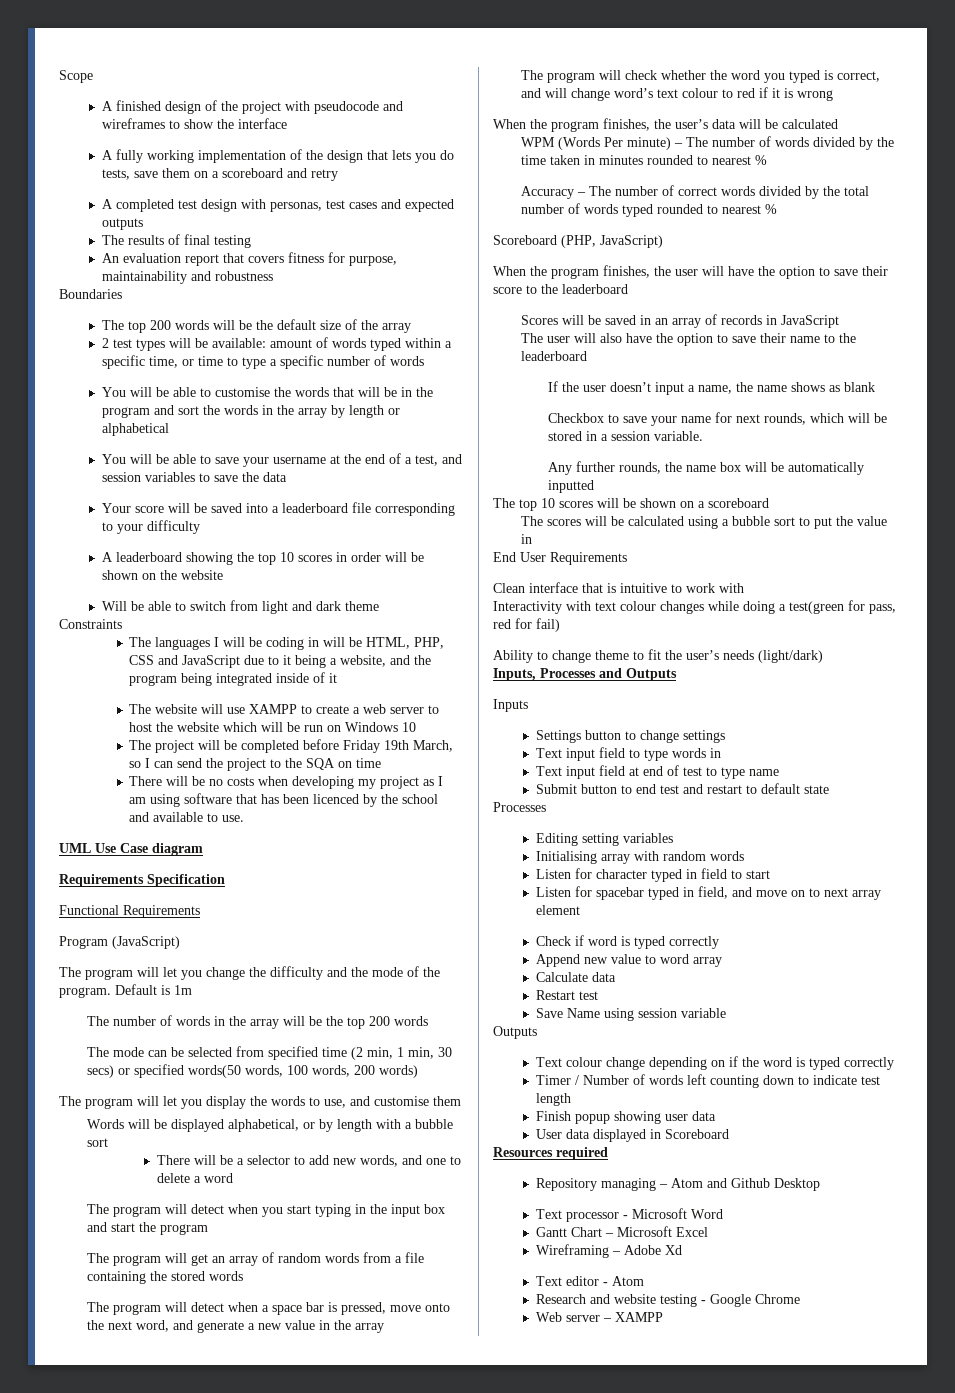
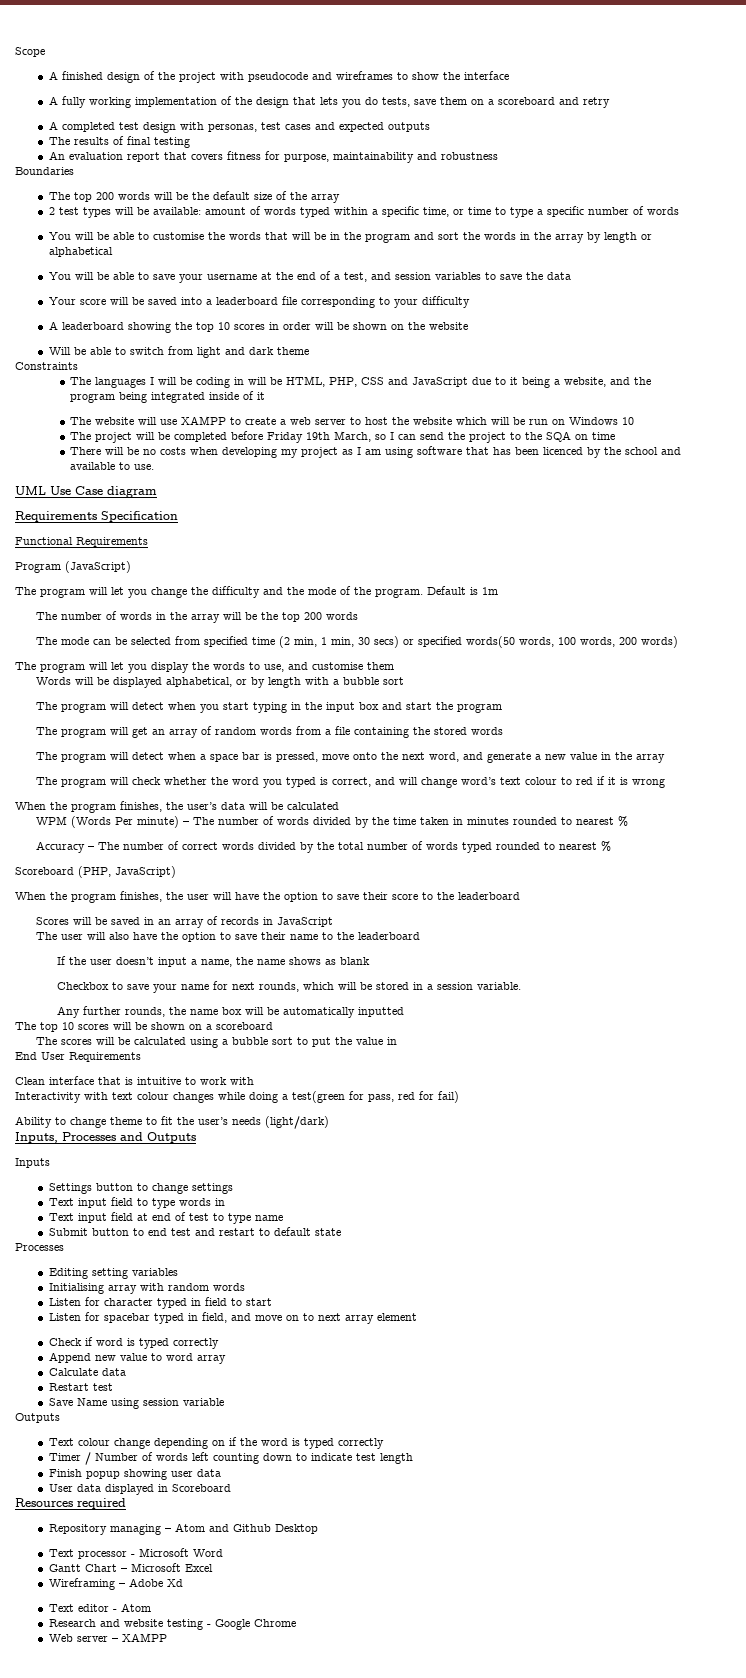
[156,1155,461,1167] [156,1173,233,1183] // There will be a selector to add new words, and one to delete a word -> (405, 681) none

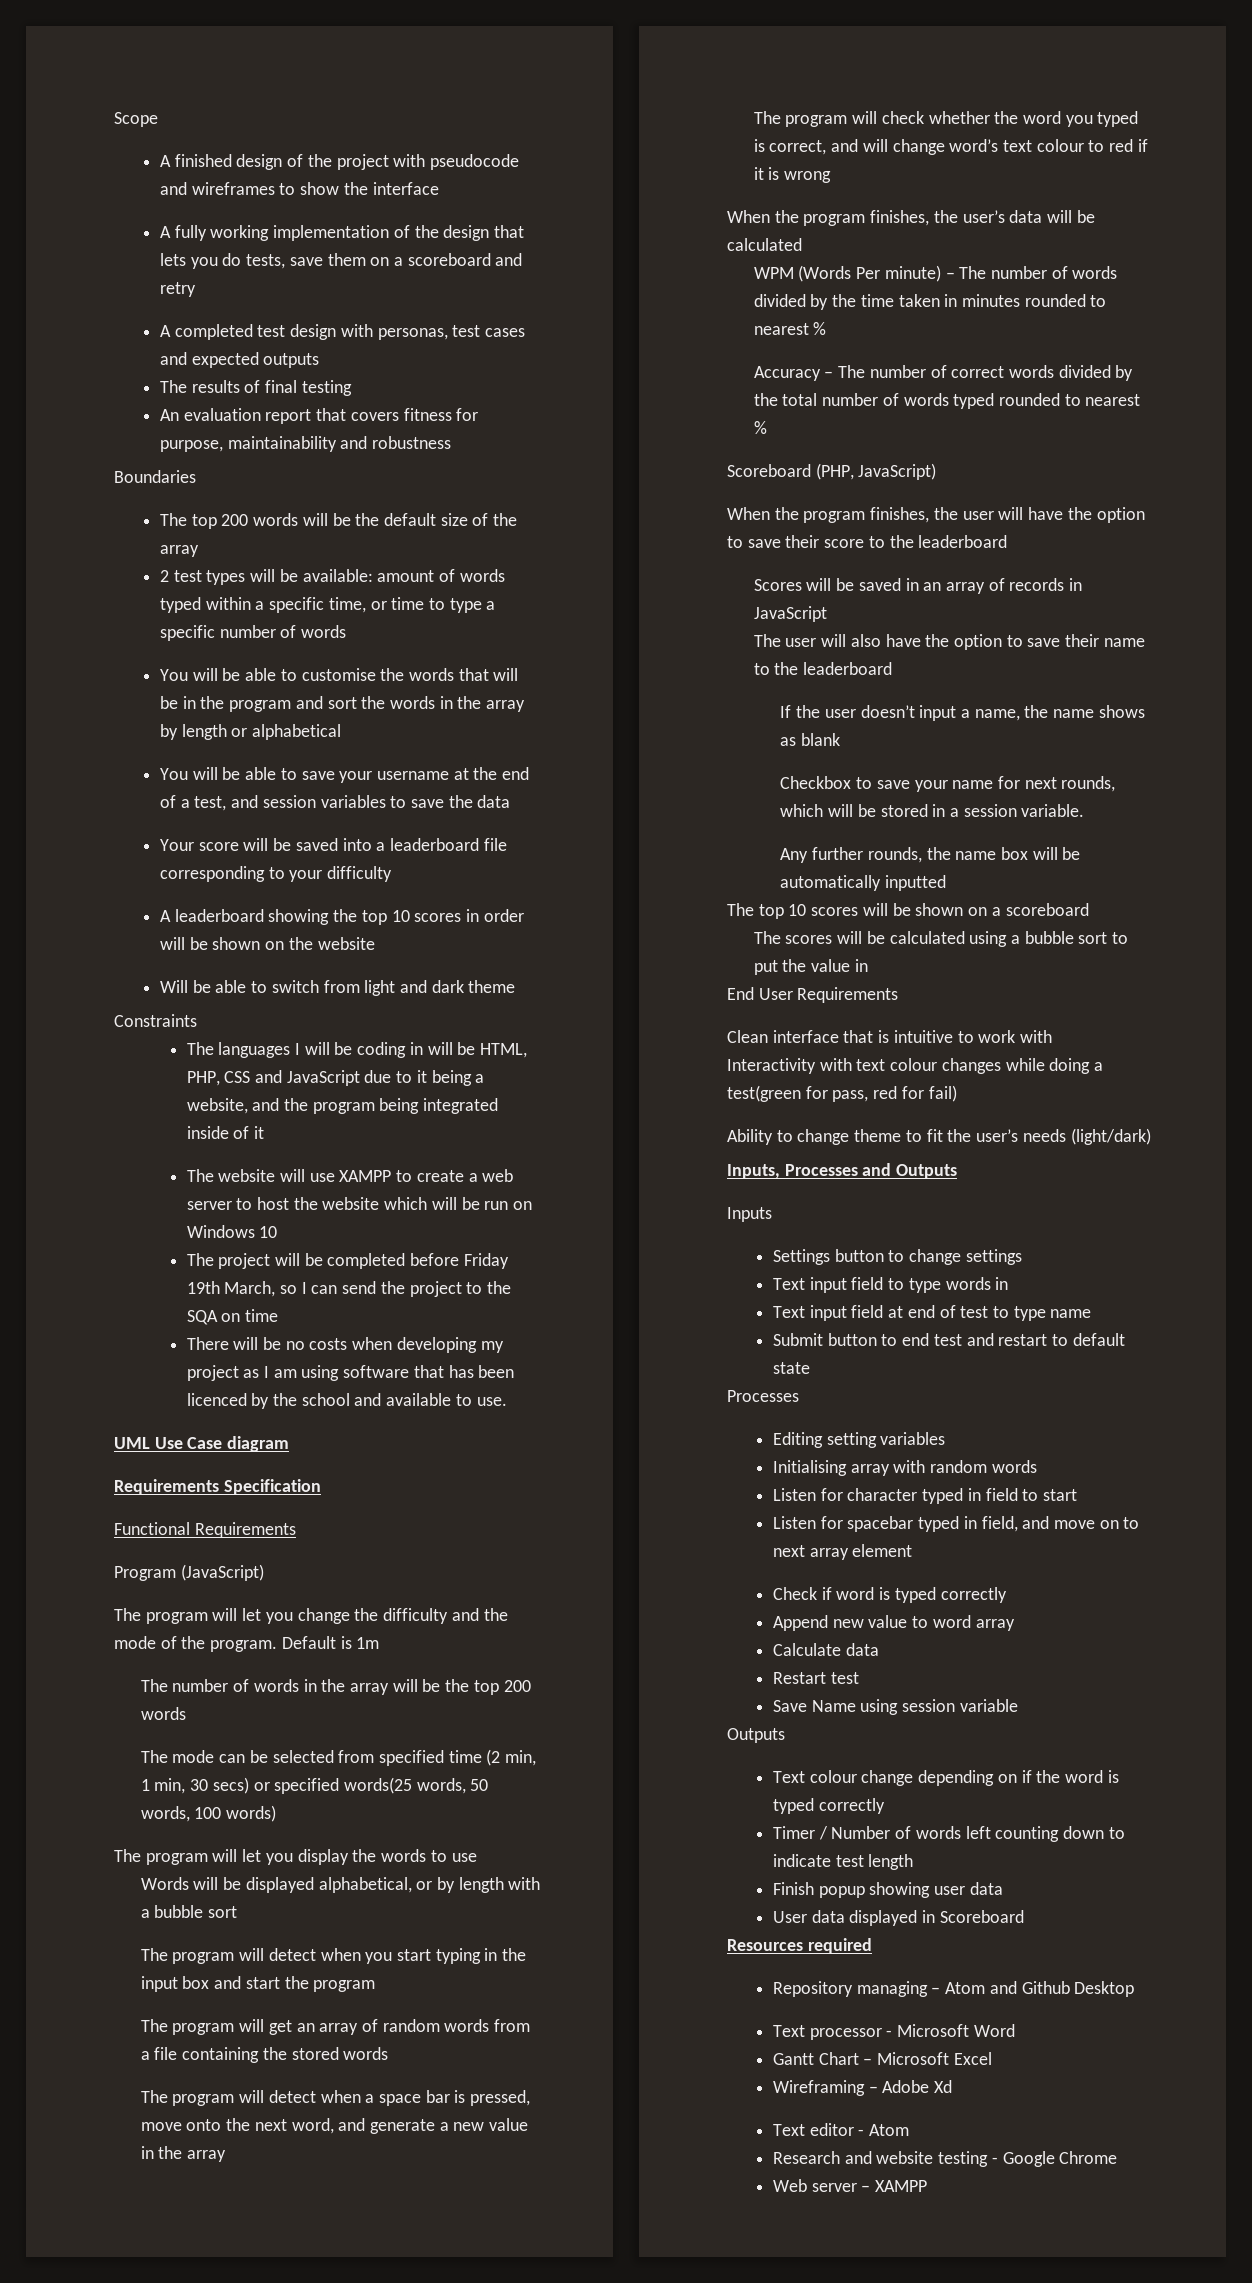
[466,636,638,648] words(50 words, 100 words, 200 -> [344,1777,489,1794] [140,1806,222,1822] words(25 words, 50 words, 100
[264,662,394,672] use, and customise them -> [451,1853,477,1862] use

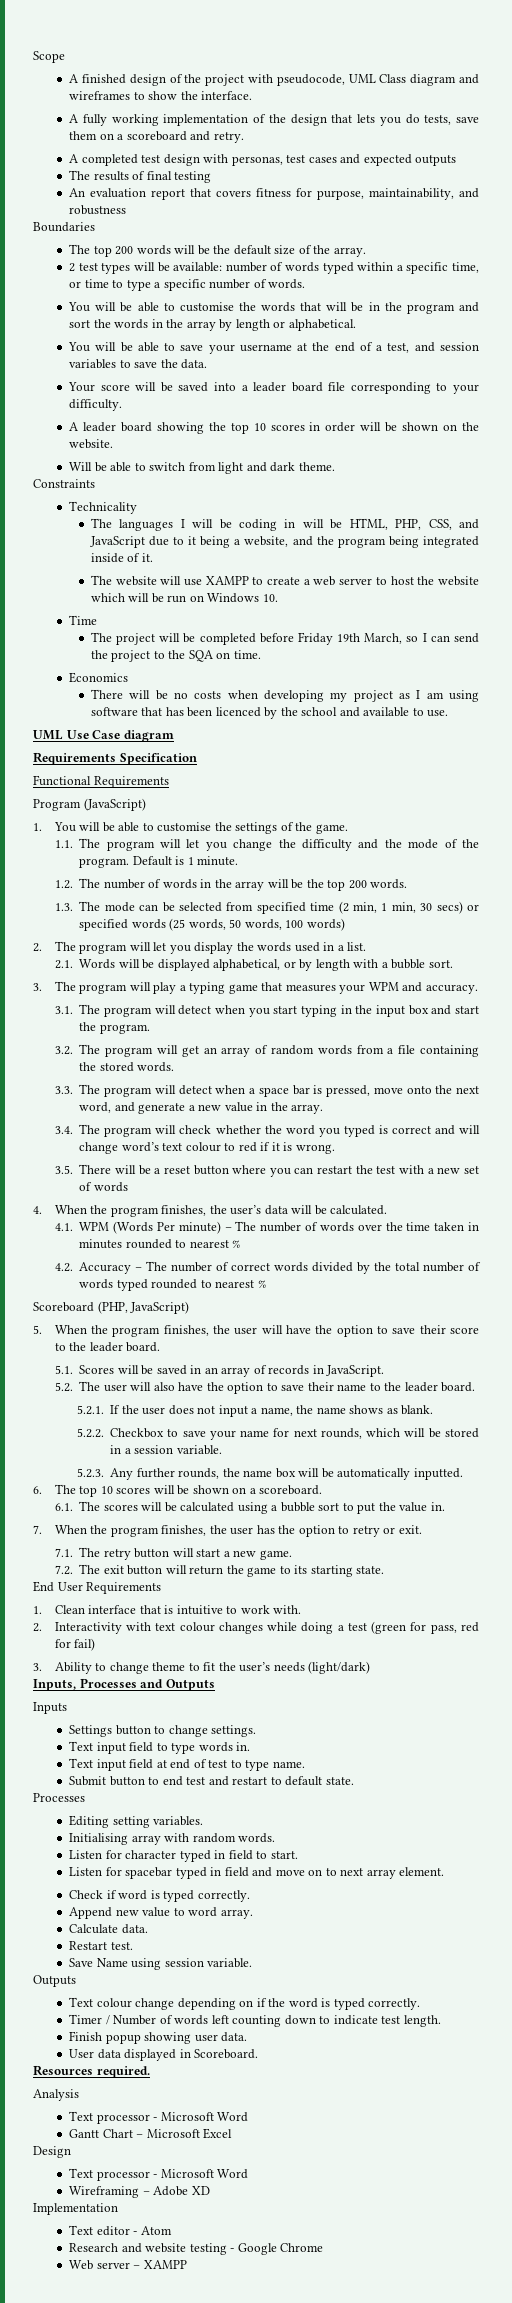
[429,154,519,170] pseudocode -> [276,74,457,86] pseudocode, UML Class diagram
[372,182,439,195] interface -> [201,91,253,100] interface.
[159,282,196,297] retry -> [213,132,244,143] retry.
[227,436,337,452] maintainability -> [369,188,455,200] maintainability,
[159,545,199,557] array -> [333,247,366,257] array.
[377,570,435,582] amount -> [225,262,267,272] number
[301,625,347,638] words -> [268,279,306,289] words.
[252,724,342,740] alphabetical -> [288,319,356,331] alphabetical.
[477,795,511,808] data -> [181,359,208,369] data.
[389,838,479,851] leaderboard -> [253,382,323,392] leader board
[327,866,393,882] [159,909,264,922] difficulty // A leaderboard -> [69,399,123,411] [69,422,152,432] difficulty. // A leader board
[317,937,375,950] website -> [69,439,114,449] website.
[468,980,516,993] theme -> [298,462,335,471] theme.
(197, 1020) none -> [69,501,138,514] // Technicality
[224,1071,251,1083] CSS -> [428,519,452,530] CSS,
[254,1126,265,1139] it -> [141,553,153,562] it.
[259,1226,278,1238] 10 -> [262,594,278,602] [69,615,98,625] 10. // Time
[245,1309,279,1322] time -> [233,650,261,659] [69,672,129,683] time. // Economics
(264, 1572) none -> [33,822,348,834] [54,840,73,848] 1. You will be able to customise the settings of the game. // 1.1.
[356,1637,380,1649] 1m // -> [187,856,239,866] [54,880,73,889] 1 minute. // 1.2.
[140,1707,186,1720] words // -> [370,879,408,889] [54,903,73,911] words. // 1.3.
[344,1777,413,1794] words(25 -> [131,918,186,931] words (25
(277, 1813) none -> [33,943,42,952] 2.
[430,1850,477,1862] to use // -> [294,942,367,952] [54,960,73,969] used in a list. // 2.1.
[208,1906,238,1918] sort // -> [428,960,453,968] [33,981,478,994] [54,1006,73,1014] sort. // 3. The program will play a typing game that measures your WPM and accuracy. // 3.1.
[313,1980,376,1992] program // -> [99,1024,150,1034] [54,1046,73,1055] program. // 3.2.
[343,2047,389,2060] words // -> [137,1062,175,1072] [54,1086,73,1094] words. // 3.3.
[187,2150,227,2162] array // -> [291,1104,324,1114] [54,1126,73,1134] array. // 3.4.
[769,140,827,155] correct, -> [391,1126,431,1134] correct
[784,171,832,183] wrong // -> [295,1144,335,1154] [54,1164,480,1177] [79,1182,128,1192] [33,1206,42,1214] wrong. // 3.5. There will be a reset button where you can restart the test with a new set of words // 4.
[727,238,802,251] calculated // -> [330,1205,388,1215] [54,1223,73,1231] calculated. // 4.1.
[753,294,829,310] divided by -> [357,1224,382,1231] over
(827, 328) none -> [54,1263,73,1272] 4.2.
(937, 471) none -> [33,1325,42,1334] 5.
[918,535,1008,548] leaderboard // -> [89,1342,161,1352] [54,1365,73,1374] leader board. // 5.1.
[753,606,827,622] JavaScript // -> [326,1365,385,1377] [54,1382,73,1392] JavaScript. // 5.2.
[803,662,893,675] leaderboard // -> [404,1382,476,1392] [76,1405,104,1415] leader board. // 5.2.1.
[860,705,915,718] doesn’t -> [168,1405,216,1415] does not
[801,733,841,746] blank // -> [401,1405,434,1415] [76,1428,104,1438] blank. // 5.2.2.
(1085, 810) none -> [76,1468,104,1478] 5.2.3.
[885,875,947,891] inputted // -> [413,1468,463,1480] [33,1486,42,1494] inputted. // 6.
[1005,903,1089,916] scoreboard // -> [259,1485,323,1495] [54,1503,73,1511] scoreboard. // 6.1.
[854,959,868,972] in -> [430,1502,445,1511] [33,1525,422,1537] [54,1547,292,1560] [54,1564,385,1577] in. // 7. When the program finishes, the user has the option to retry or exit. // 7.1. The retry button will start a new game. // 7.2. The exit button will return the game to its starting state.
(899, 995) none -> [33,1606,42,1614] 1.
[1020,1030,1053,1043] with // -> [273,1605,302,1614] [33,1623,42,1632] with. // 2.
[727,1085,801,1102] test(green -> [347,1621,407,1634] test (green
(957, 1093) none -> [33,1663,42,1671] 3.
[965,1249,1022,1265] settings -> [211,1725,257,1737] settings.
[995,1277,1009,1290] in -> [236,1742,251,1751] in.
[1050,1309,1092,1318] name -> [272,1761,305,1768] name.
[772,1362,810,1374] state -> [325,1777,354,1785] state.
[880,1432,946,1445] variables -> [153,1816,204,1826] variables.
[991,1460,1037,1473] words -> [238,1833,276,1843] words.
[1042,1489,1077,1501] start -> [270,1851,298,1859] start.
[981,1516,1018,1532] field, -> [224,1867,249,1877] field
[852,1544,913,1557] element -> [399,1867,445,1876] element.
[940,1587,1007,1603] correctly -> [197,1890,250,1902] correctly.
[975,1619,1015,1631] array -> [220,1909,253,1919] array.
[845,1643,879,1656] data -> [121,1924,148,1934] data.
[830,1672,859,1684] test -> [110,1942,133,1950] test.
[959,1699,1018,1712] variable -> [207,1958,253,1968] variable.
[818,1798,885,1814] correctly -> [368,1998,421,2010] correctly.
[868,1854,914,1870] length -> [403,2015,441,2027] length.
[969,1882,1003,1895] data -> [221,2032,248,2042] data.
[939,1910,1024,1923] Scoreboard -> [194,2049,259,2059] Scoreboard.
[807,1938,872,1954] [772,1981,1135,1997] required // Repository managing – Atom and Github Desktop -> [96,2066,150,2078] [33,2089,79,2101] required. // Analysis
(992, 2058) none -> [33,2146,71,2158] [69,2168,249,2181] // Design // Text processor - Microsoft Word
[934,2080,953,2093] Xd -> [191,2186,210,2195] [33,2203,118,2215] XD // Implementation

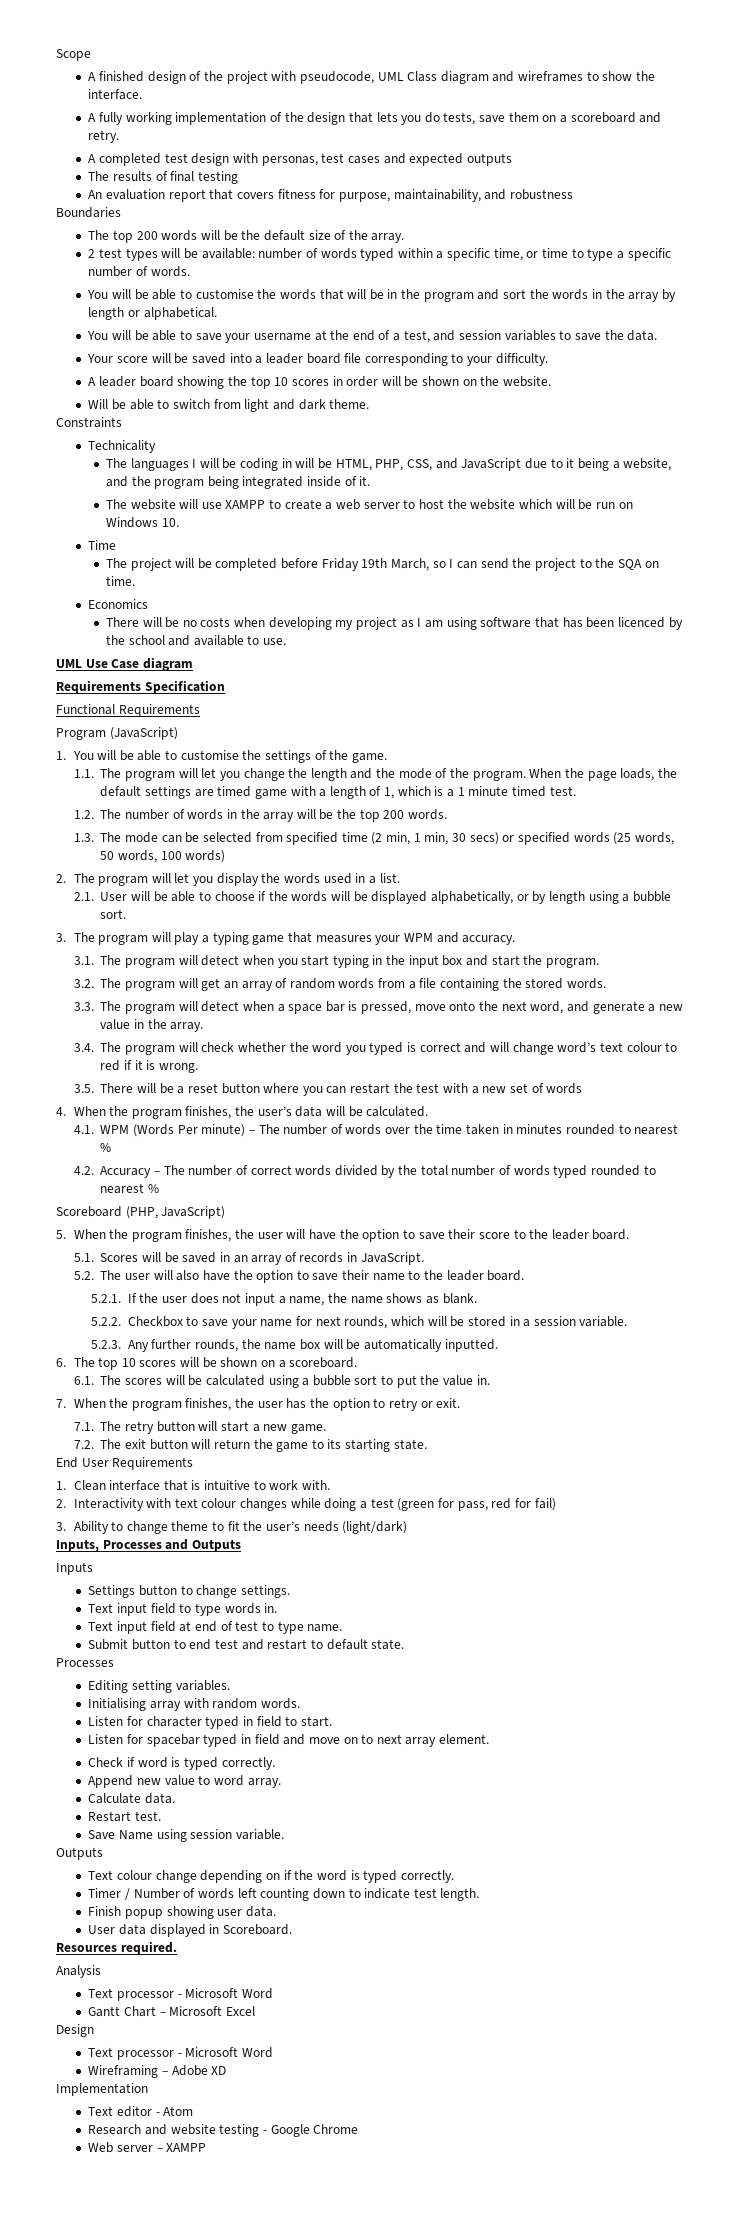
[302,839,353,851] difficulty -> [310,768,347,781] length
[132,856,239,866] Default is 1 minute. -> [529,768,677,781] [100,786,576,799] When the page loads, the default settings are timed game with a length of 1, which is a 1 minute timed test.
[79,959,116,969] Words -> [100,891,328,902] User will be able to choose if the words
[213,959,281,971] alphabetical, -> [431,891,514,904] alphabetically,
[353,959,379,968] with -> [588,891,619,904] using

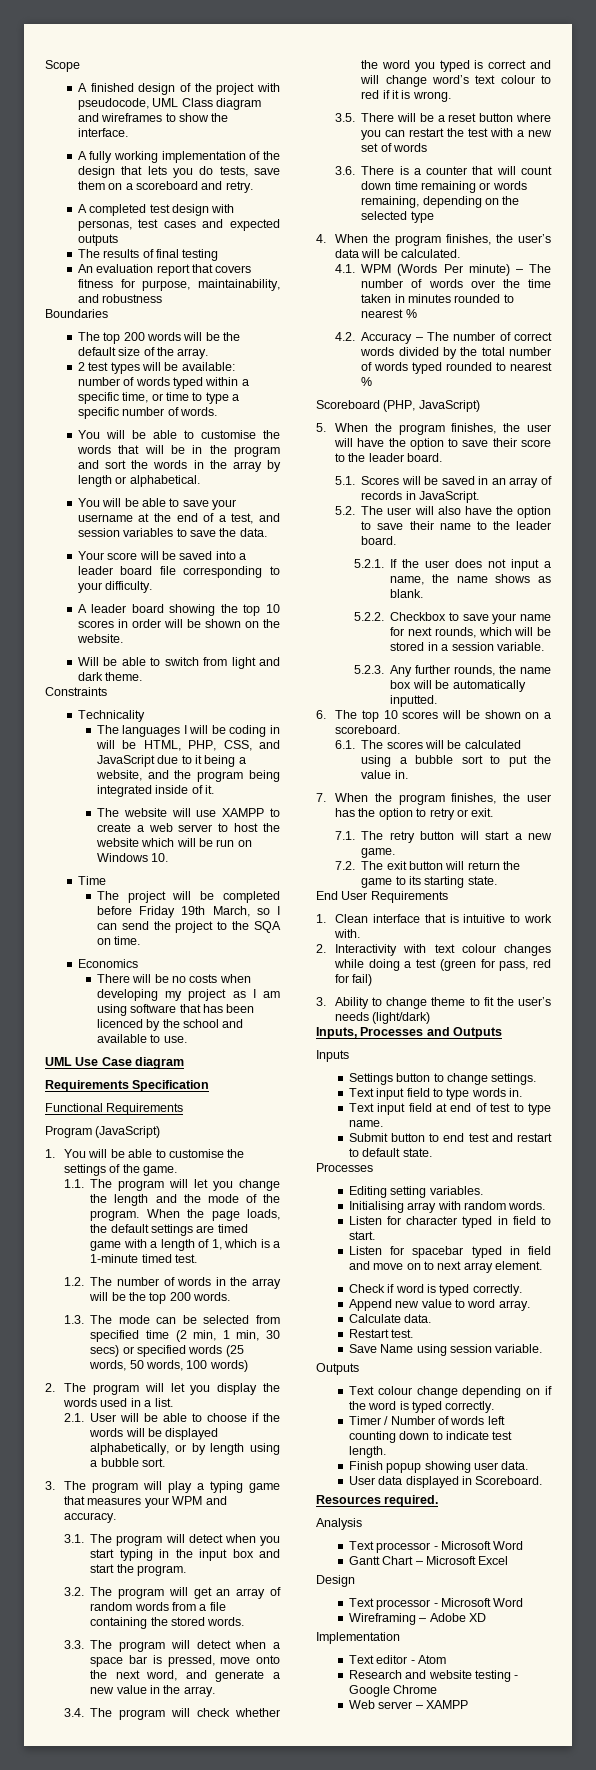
[457,786,509,796] 1 minute -> [90,1254,139,1263] 1-minute
(583, 1088) none -> [335,166,552,175] [361,181,527,193] [361,196,520,208] [361,211,434,223] // 3.6. There is a counter that will count down time remaining or words remaining, depending on the selected type

